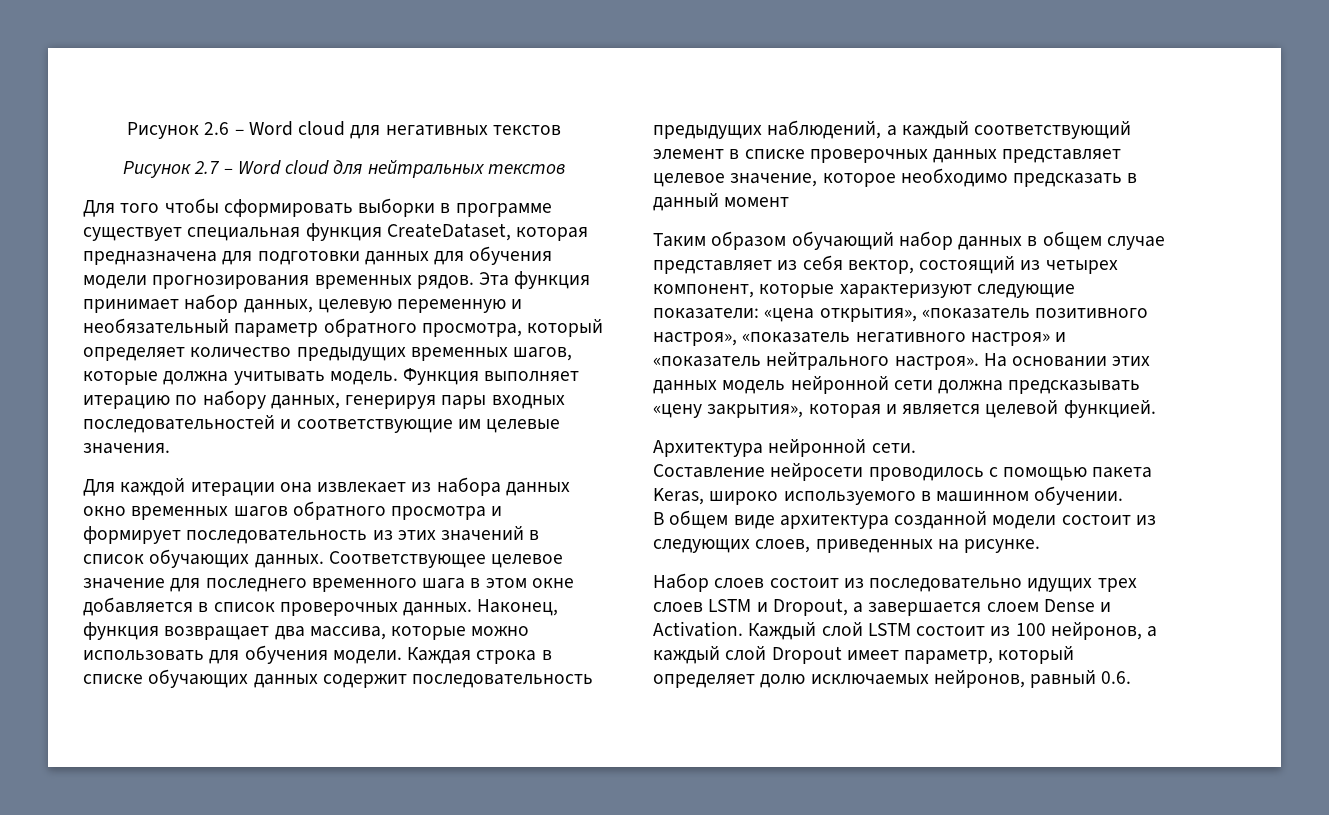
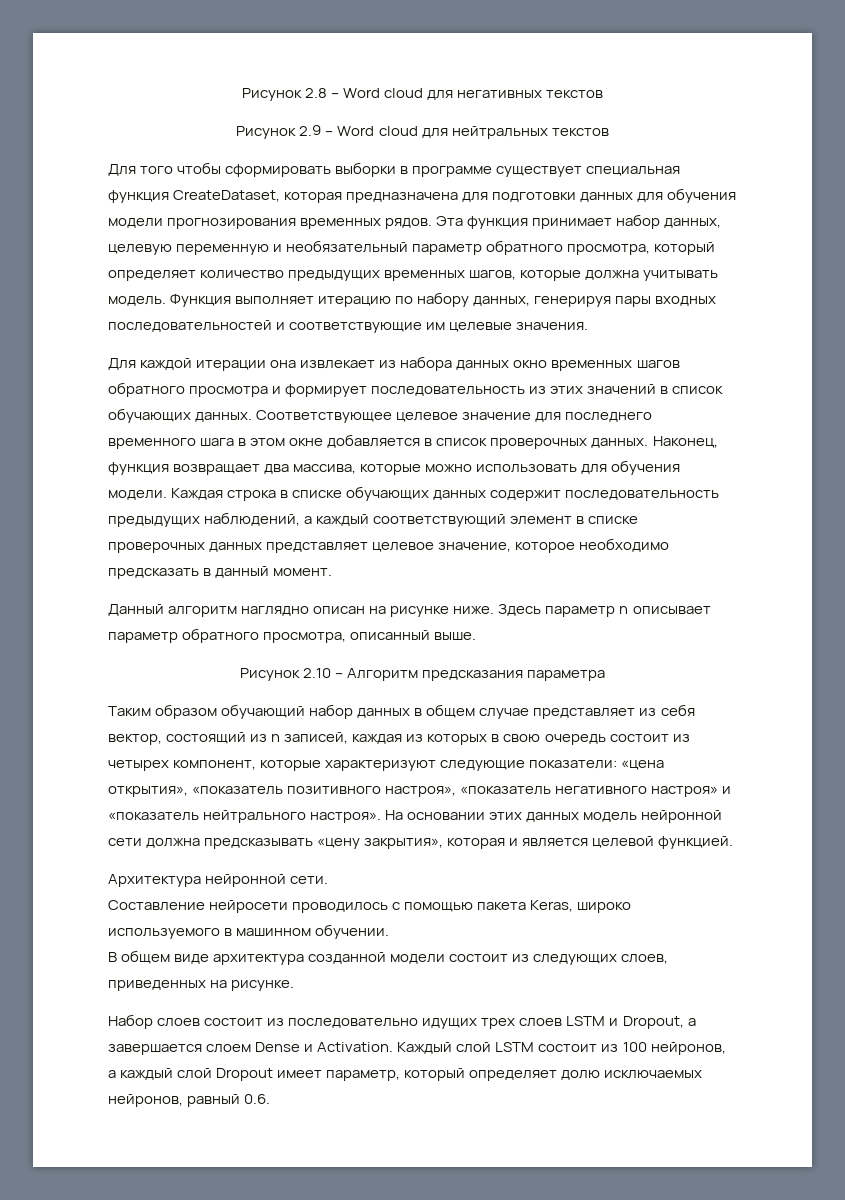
[127,122,230,139] Рисунок 2.6 -> [241,88,327,101] Рисунок 2.8
[194,161,221,174] 2.7 -> [299,125,322,136] 2.9
[724,197,790,207] момент -> [273,568,333,576] [108,604,711,617] [108,628,477,643] [239,668,606,681] момент. // Данный алгоритм наглядно описан на рисунке ниже. Здесь параметр n описывает параметр обратного просмотра, описанный выше. // Рисунок 2.10 – Алгоритм предсказания параметра
(1041, 265) none -> [271,732,690,745] n записей, каждая из которых в свою очередь состоит из

